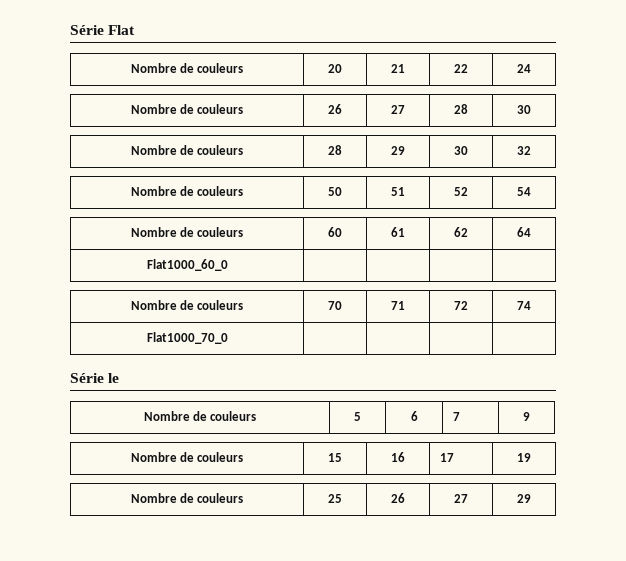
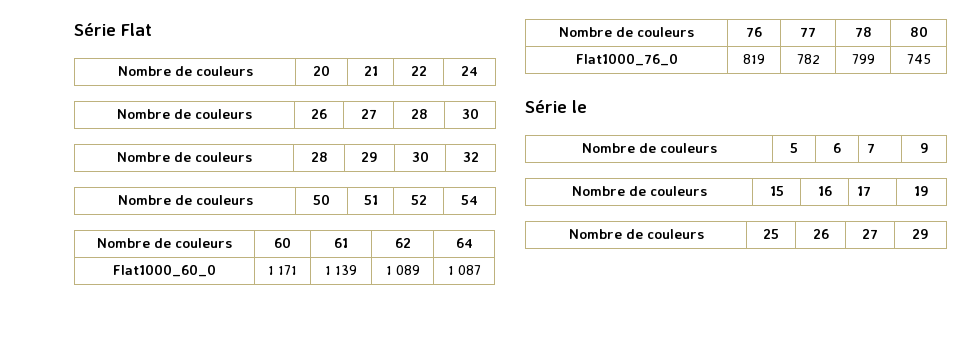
[130,300,244,310] [328,301,342,310] [391,301,405,310] [454,301,468,310] [517,301,531,310] [146,332,228,344] | | | // Nombre de couleurs | 70 | 71 | 72 | 74 // Flat1000_70_0 | | | | -> [268,265,297,275] [325,265,357,275] [385,265,420,275] [447,265,481,275] [559,27,694,37] [746,27,762,37] [800,27,816,37] [854,27,872,37] [909,26,928,37] [575,53,678,66] [743,54,765,64] [796,54,820,64] [851,54,875,64] [906,54,931,64] 1 171 | 1 139 | 1 089 | 1 087 // Nombre de couleurs | 76 | 77 | 78 | 80 // Flat1000_76_0 | 819 | 782 | 799 | 745

